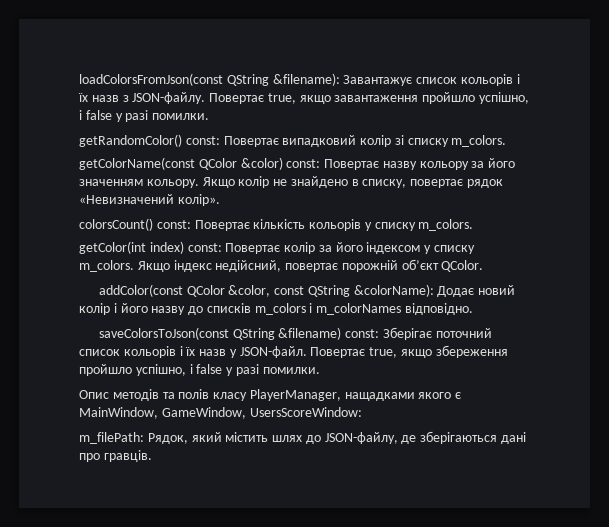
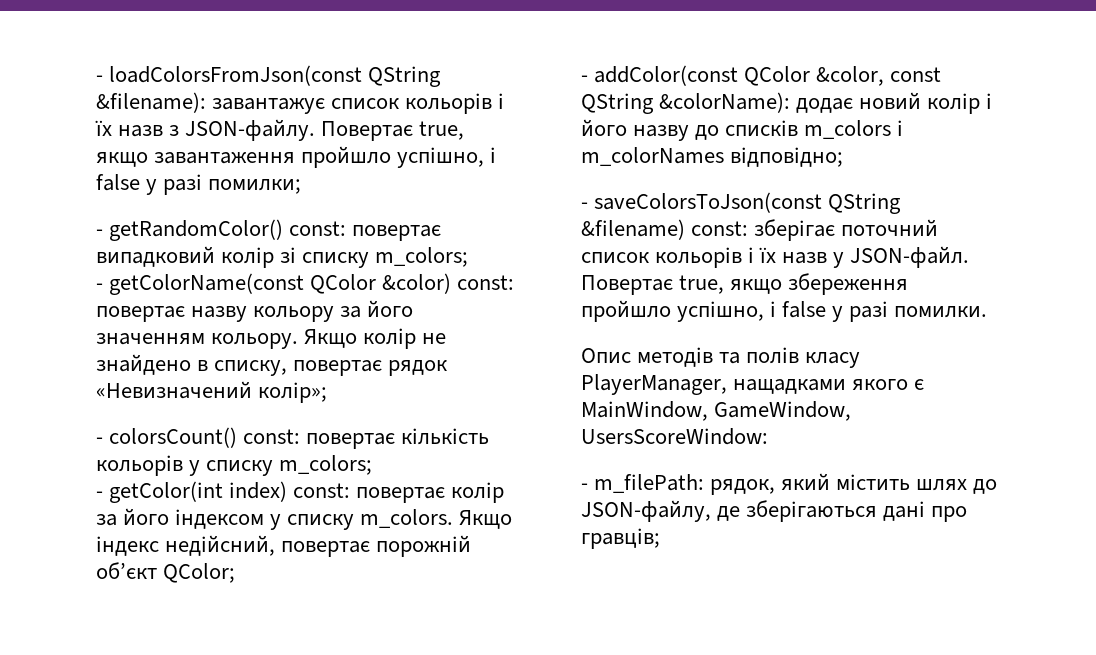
(79, 79) none -> [96,75,103,82] -
[343,75,413,86] Завантажує -> [212,98,326,114] завантажує
[152,113,210,120] помилки. // -> [208,179,302,194] [96,229,103,236] помилки; // -
[223,136,279,147] Повертає -> [352,225,442,241] повертає
[451,135,507,147] m_colors. // -> [375,247,469,267] [96,283,103,290] m_colors; // -
[324,159,380,170] Повертає -> [96,306,185,322] повертає
[177,194,220,206] колір». // -> [258,382,328,403] [96,437,103,444] колір»; // -
[194,220,250,231] Повертає -> [306,433,396,449] повертає
[418,219,474,231] m_colors. // -> [279,455,373,475] [96,491,103,498] m_colors; // -
[225,243,281,254] Повертає -> [356,487,446,503] повертає
[441,260,484,272] QColor. // -> [163,563,236,583] [581,75,588,82] QColor; // -
[437,286,475,297] Додає -> [796,98,854,113] додає
[405,303,474,315] відповідно. // -> [730,147,844,167] [581,202,588,209] відповідно; // -
[382,327,432,340] Зберігає -> [754,219,836,241] зберігає
[79,432,188,444] m_filePath: Рядок, -> [581,474,776,495] - m_filePath: рядок,
[103,450,152,462] гравців. -> [581,528,660,549] гравців;

